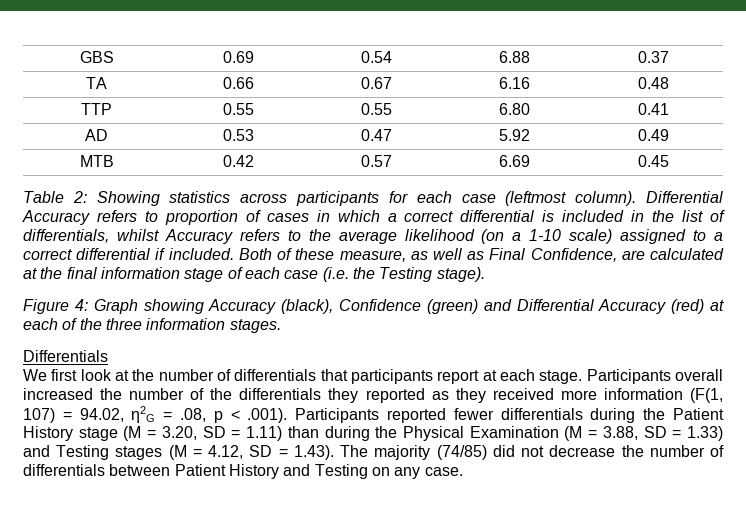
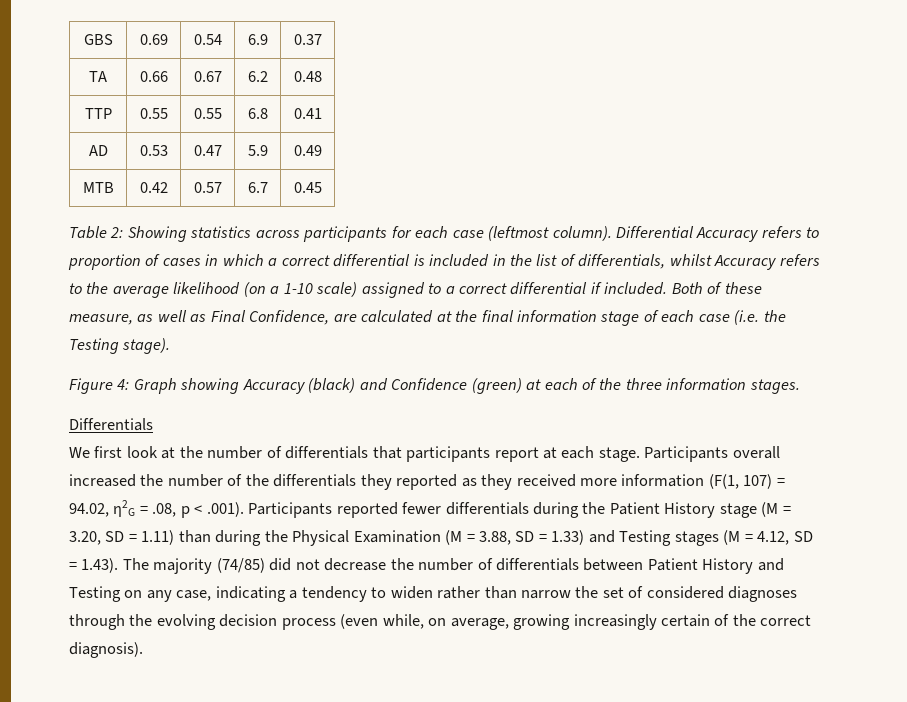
[499,51,530,63] 6.88 -> [247,34,268,45] 6.9
[499,77,530,89] 6.16 -> [247,71,268,82] 6.2
[499,103,530,115] 6.80 -> [247,108,268,119] 6.8
[499,129,530,141] 5.92 -> [247,145,268,156] 5.9
[499,155,530,167] 6.69 -> [247,182,268,193] 6.7
[281,299,705,314] (black), Confidence (green) and Differential Accuracy (red) -> [308,378,522,394] (black) and Confidence (green)
[424,467,463,476] case. -> [176,586,798,602] [69,614,812,630] [69,642,143,658] case, indicating a tendency to widen rather than narrow the set of considered diagnoses through the evolving decision process (even while, on average, growing increasingly certain of the correct diagnosis).

